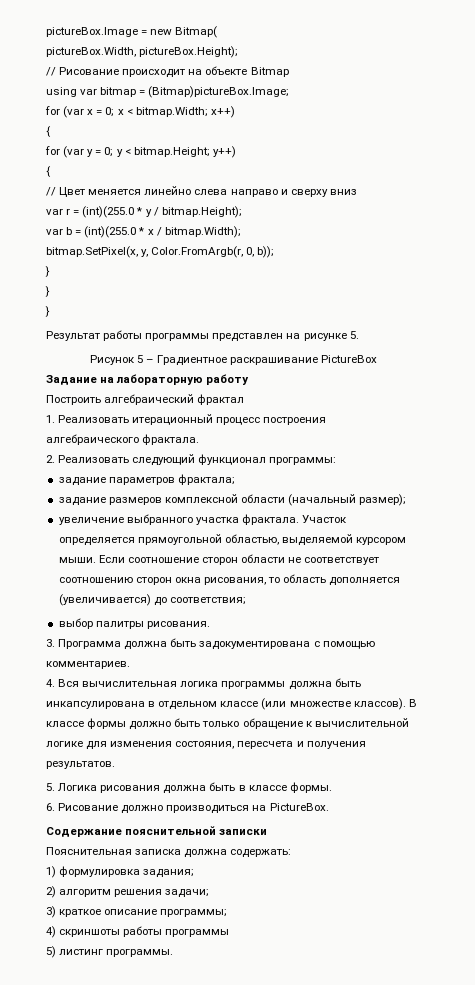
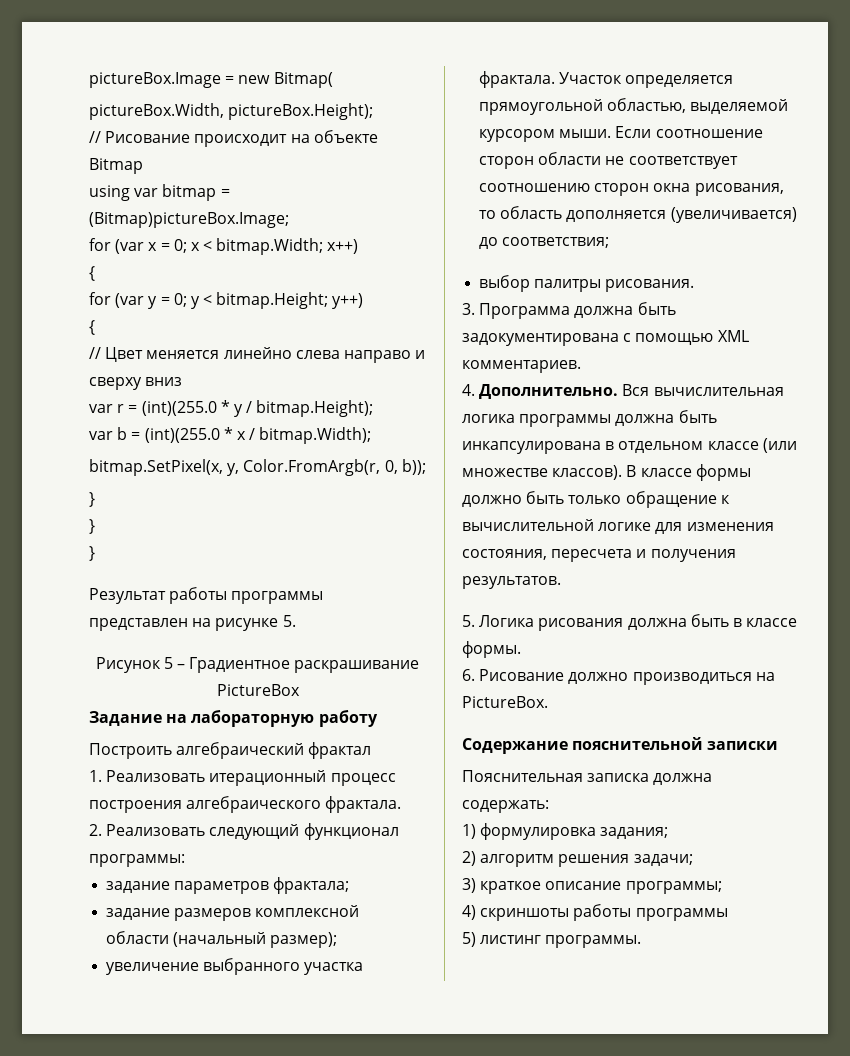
(375, 645) none -> [717,330,749,342] XML
(55, 683) none -> [479,384,619,399] Дополнительно.

